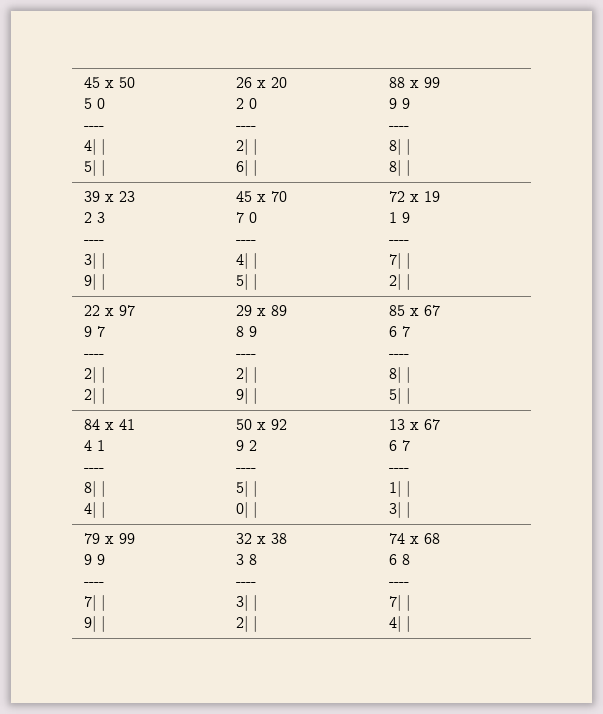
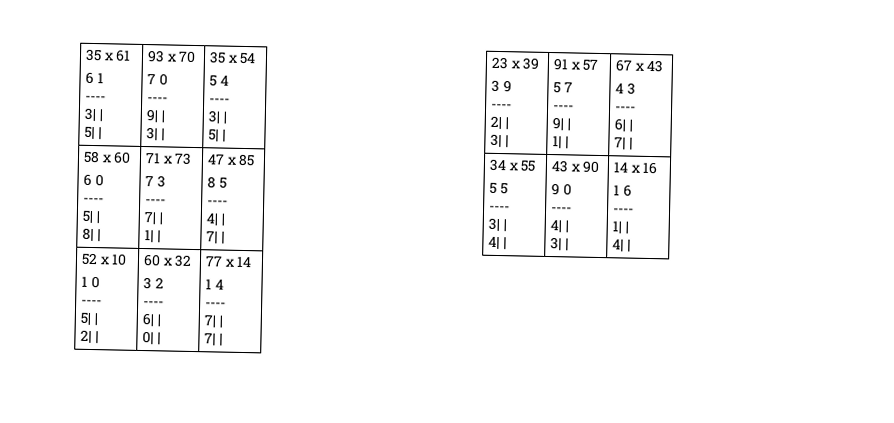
[83,77,135,88] [83,98,105,109] [83,126,104,130] [83,139,105,155] [83,160,105,176] [235,77,287,88] [235,98,257,109] [235,126,256,130] [235,139,257,155] [235,160,257,176] [388,77,440,88] [388,98,410,109] [388,126,409,130] [388,139,410,155] [388,160,410,176] [83,191,135,202] [83,212,105,223] [83,240,104,244] [83,253,105,269] [83,274,105,290] [235,191,252,202] 45 x 50 // 5 0 // ---- // 4| | // 5| | | 26 x 20 // 2 0 // ---- // 2| | // 6| | | 88 x 99 // 9 9 // ---- // 8| | // 8| | // 39 x 23 // 2 3 // ---- // 3| | // 9| | | 45 -> [84,48,132,62] [84,71,104,85] [84,95,106,102] [83,107,103,122] [83,126,102,140] [146,50,165,63] 35 x 61 // 6 1 // ---- // 3| | // 5| | | 93
[235,253,257,269] [235,274,257,290] [388,191,440,202] [388,212,410,223] [388,240,409,244] [388,253,410,269] [388,274,410,290] [83,305,135,316] [83,326,105,337] [83,354,104,358] [83,367,105,383] [83,388,105,404] [235,305,287,316] [235,326,244,337] 4| | // 5| | | 72 x 19 // 1 9 // ---- // 7| | // 2| | // 22 x 97 // 9 7 // ---- // 2| | // 2| | | 29 x 89 // 8 -> [145,109,165,123] [145,127,165,141] [208,51,257,65] [208,75,229,87] [208,98,230,104] [207,110,227,124] [207,129,226,142] [82,150,132,164] [82,173,104,187] [82,197,104,204] [81,210,100,224] [81,227,101,242] [144,152,193,165] [144,175,166,188] [144,199,166,205] [143,212,163,225] [143,230,161,243] [206,153,256,167] [206,176,227,189] [206,200,228,206] [205,213,225,226] [205,231,225,244] [80,252,128,266] [80,275,100,289] [80,299,102,306] [79,312,98,326] [79,329,99,344] [142,254,193,267] [142,277,164,290] [142,301,164,307] [141,313,161,327] [141,331,161,345] [204,256,253,268] [204,279,224,290] [204,302,226,308] [203,315,223,328] [203,333,223,346] [490,56,541,70] [490,79,500,93] 9| | // 3| | | 35 x 54 // 5 4 // ---- // 3| | // 5| | // 58 x 60 // 6 0 // ---- // 5| | // 8| | | 71 x 73 // 7 3 // ---- // 7| | // 1| | | 47 x 85 // 8 5 // ---- // 4| | // 7| | // 52 x 10 // 1 0 // ---- // 5| | // 2| | | 60 x 32 // 3 2 // ---- // 6| | // 0| | | 77 x 14 // 1 4 // ---- // 7| | // 7| | // 23 x 39 // 3
[235,388,257,404] [388,305,440,316] [388,326,410,337] [388,354,409,358] [388,367,410,383] [388,388,410,404] [83,419,135,430] [83,440,105,451] [83,468,104,472] [83,481,96,497] 9| | | 85 x 67 // 6 7 // ---- // 8| | // 5| | // 84 x 41 // 4 1 // ---- // 8| -> [489,133,509,148] [552,58,600,71] [552,82,573,94] [552,105,574,111] [551,117,571,131] [551,136,569,149] [614,59,665,73] [614,82,636,95] [614,106,636,112] [613,118,633,132] [613,137,633,150] [488,158,537,172] [488,182,508,195] [488,205,510,212] [487,217,500,232] 3| | | 91 x 57 // 5 7 // ---- // 9| | // 1| | | 67 x 43 // 4 3 // ---- // 6| | // 7| | // 34 x 55 // 5 5 // ---- // 3|
[235,419,287,430] [235,440,257,451] [235,468,256,472] [235,481,257,497] [235,502,257,518] [388,419,440,430] [388,440,410,451] 50 x 92 // 9 2 // ---- // 5| | // 0| | | 13 x 67 // 6 7 -> [550,160,601,174] [550,183,572,196] [550,207,572,213] [549,220,569,233] [549,237,569,251] [612,161,659,175] [612,184,632,197] 43 x 90 // 9 0 // ---- // 4| | // 3| | | 14 x 16 // 1 6
[388,502,410,518] [83,533,135,544] [83,554,105,565] [83,582,104,586] [83,595,105,611] [83,616,105,632] [235,533,287,544] [235,554,257,565] [235,582,256,586] [235,595,257,611] [235,616,257,632] [388,533,440,544] [388,554,410,565] [388,582,409,586] [388,595,410,611] // 3| | // 79 x 99 // 9 9 // ---- // 7| | // 9| | | 32 x 38 // 3 8 // ---- // 3| | // 2| | | 74 x 68 // 6 8 // ---- // 7| | -> (629, 227) none

